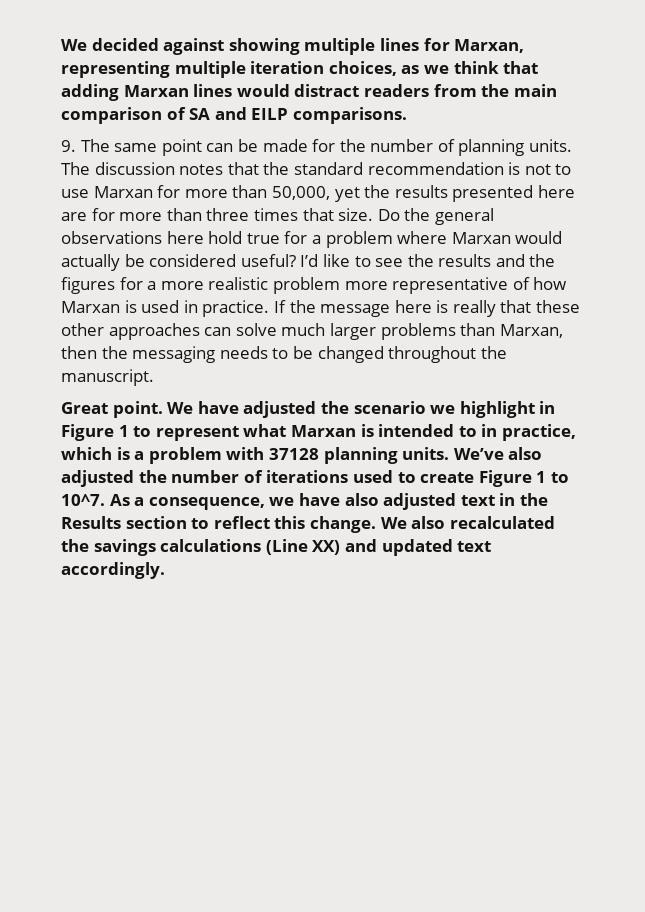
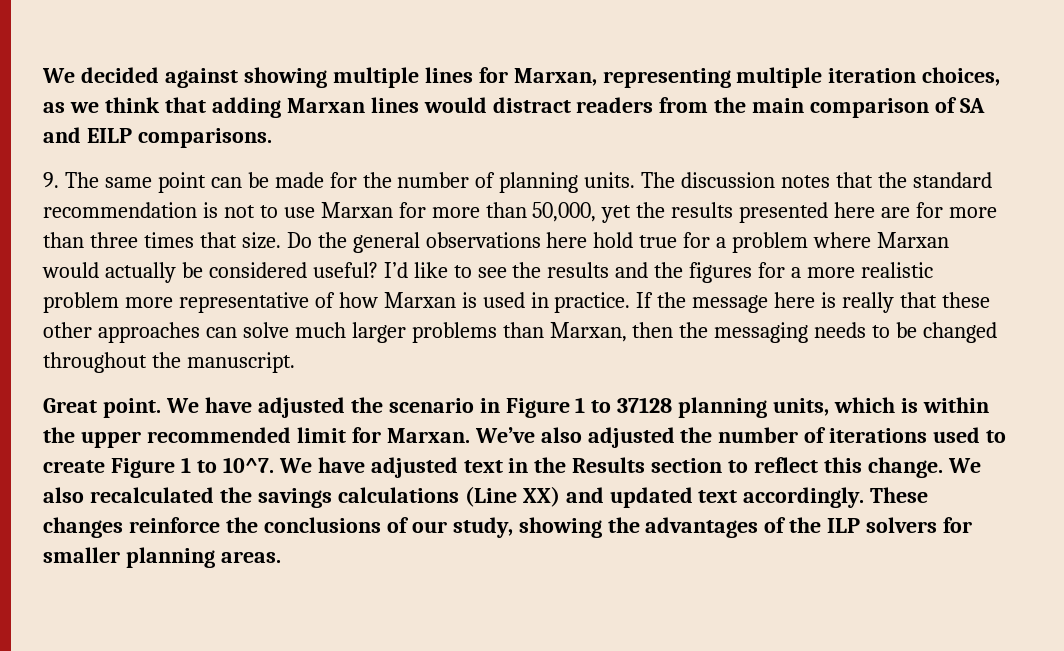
[430,401,535,418] we highlight -> (474, 405) none
[155,424,576,441] [61,447,450,464] represent what Marxan is intended to in practice, which is a problem with 37128 planning units. -> [617,397,990,418] [43,427,470,448] 37128 planning units, which is within the upper recommended limit for Marxan.
[109,493,379,510] As a consequence, we have also -> [278,457,365,473] We have
(165, 570) none -> [870,487,929,503] [43,517,973,538] [43,547,281,568] These changes reinforce the conclusions of our study, showing the advantages of the ILP solvers for smaller planning areas.

